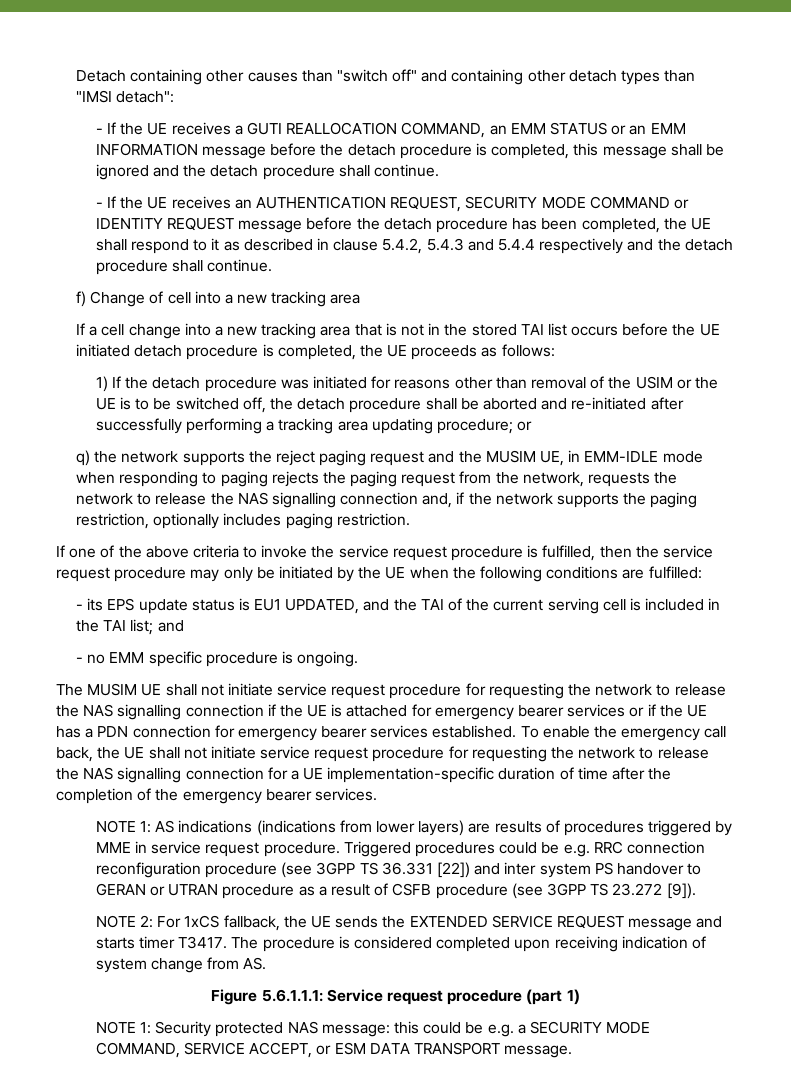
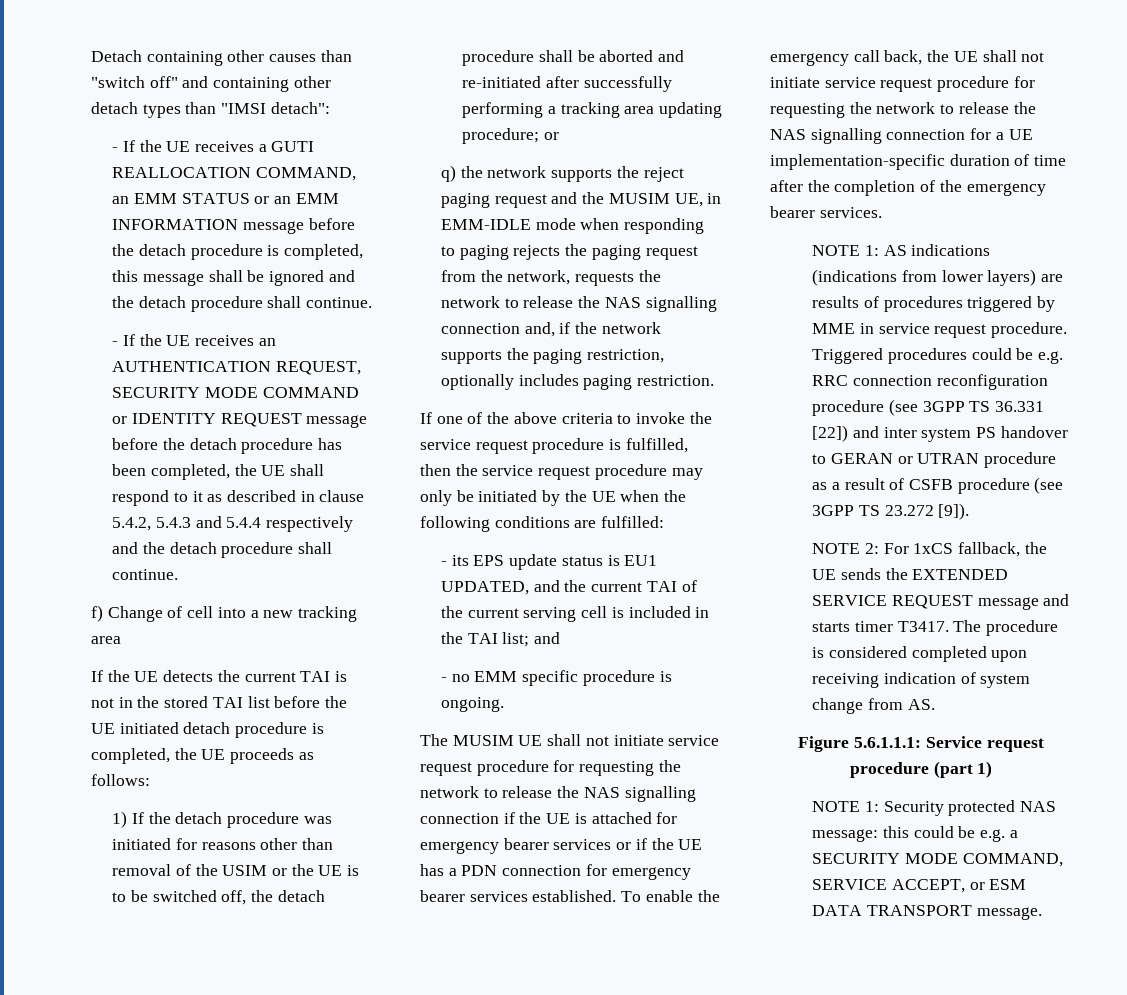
[89,323,382,339] a cell change into a new tracking area that -> [107,670,331,682] the UE detects the current TAI
[571,326,619,336] occurs -> (270, 702) none
(417, 605) none -> [591,582,643,592] current

